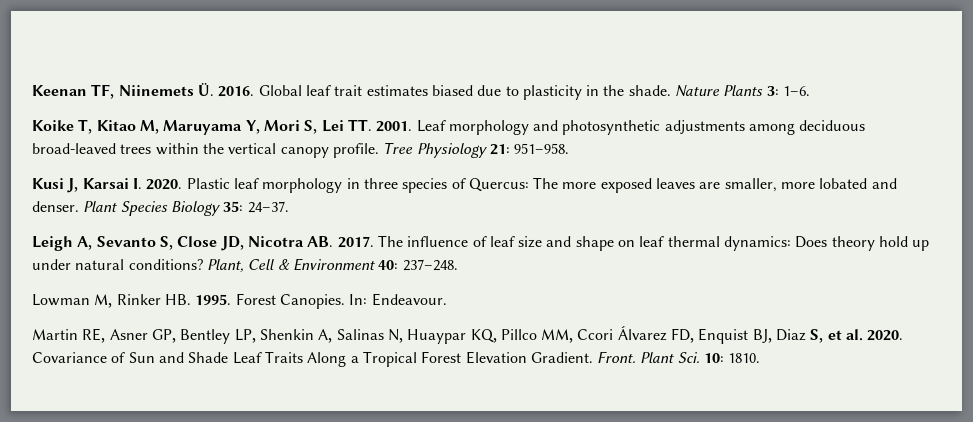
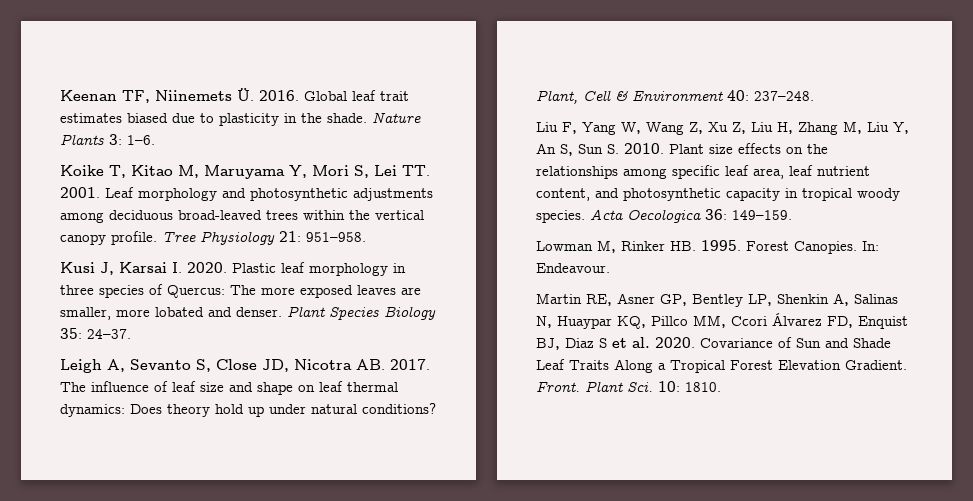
(458, 265) none -> [536,121,909,135] [536,143,828,156] [536,165,870,179] [536,188,900,201] [536,209,792,223] // Liu F, Yang W, Wang Z, Xu Z, Liu H, Zhang M, Liu Y, An S, Sun S. 2010. Plant size effects on the relationships among specific leaf area, leaf nutrient content, and photosynthetic capacity in tropical woody species. Acta Oecologica 36: 149–159.
[810,329,824,343] S, -> [599,338,607,348] S

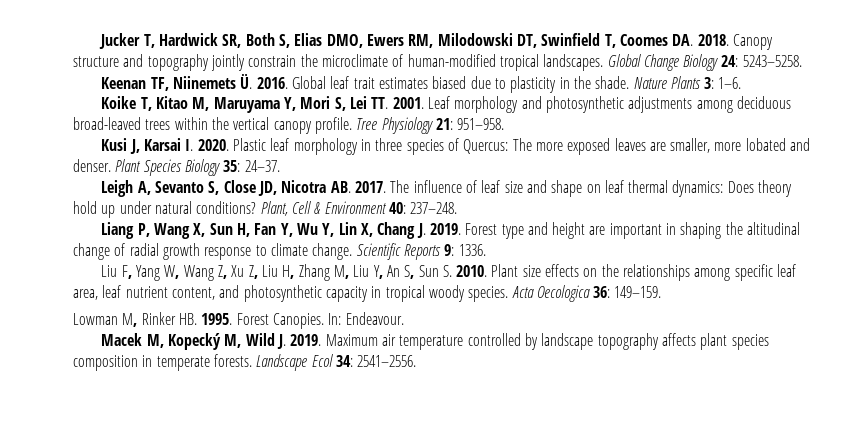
(60, 95) none -> [99,33,773,50] [73,54,802,71] Jucker T, Hardwick SR, Both S, Elias DMO, Ewers RM, Milodowski DT, Swinfield T, Coomes DA. 2018. Canopy structure and topography jointly constrain the microclimate of human-modified tropical landscapes. Global Change Biology 24: 5243–5258. //
(814, 96) none -> [101,222,801,239] [73,243,486,260] // Liang P, Wang X, Sun H, Fan Y, Wu Y, Lin X, Chang J. 2019. Forest type and height are important in shaping the altitudinal change of radial growth response to climate change. Scientific Reports 9: 1336.
[536,293,898,307] [536,313,908,329] [536,337,891,350] [536,359,907,373] [536,381,721,392] Martin RE, Asner GP, Bentley LP, Shenkin A, Salinas N, Huaypar KQ, Pillco MM, Ccori Álvarez FD, Enquist BJ, Diaz S et al. 2020. Covariance of Sun and Shade Leaf Traits Along a Tropical Forest Elevation Gradient. Front. Plant Sci. 10: 1810. -> [101,333,769,350] [73,354,417,371] Macek M, Kopecký M, Wild J. 2019. Maximum air temperature controlled by landscape topography affects plant species composition in temperate forests. Landscape Ecol 34: 2541–2556.

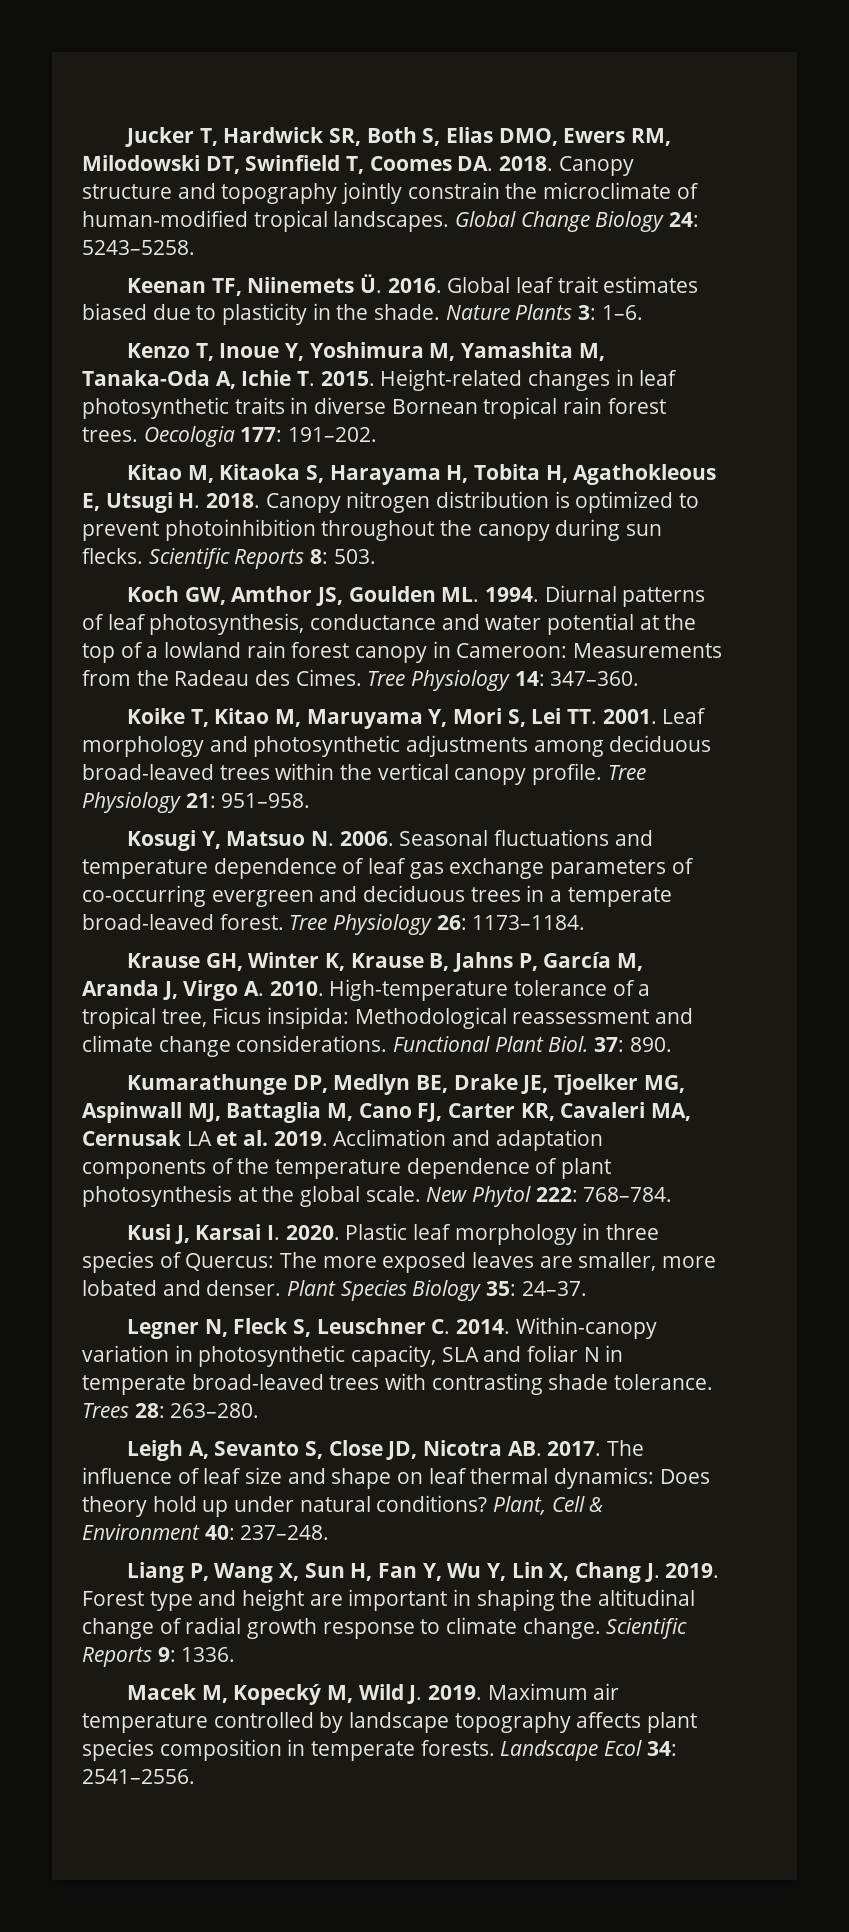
(742, 83) none -> [126,342,605,361] [82,369,678,391] [82,397,666,419] [82,426,378,447] [126,464,717,485] [82,491,700,513] [82,519,663,541] [82,548,376,569] [126,585,706,607] [82,613,697,635] [82,641,723,663] [82,669,640,691] // Kenzo T, Inoue Y, Yoshimura M, Yamashita M, Tanaka-Oda A, Ichie T. 2015. Height-related changes in leaf photosynthetic traits in diverse Bornean tropical rain forest trees. Oecologia 177: 191–202. // Kitao M, Kitaoka S, Harayama H, Tobita H, Agathokleous E, Utsugi H. 2018. Canopy nitrogen distribution is optimized to prevent photoinhibition throughout the canopy during sun flecks. Scientific Reports 8: 503. // Koch GW, Amthor JS, Goulden ML. 1994. Diurnal patterns of leaf photosynthesis, conductance and water potential at the top of a lowland rain forest canopy in Cameroon: Measurements from the Radeau des Cimes. Tree Physiology 14: 347–360.
(505, 124) none -> [126,829,653,851] [82,858,694,879] [82,885,672,907] [82,914,586,935] [126,952,643,972] [82,979,651,1001] [82,1007,694,1029] [82,1035,672,1057] [126,1074,685,1095] [82,1102,692,1123] [82,1129,603,1151] [82,1158,612,1179] [82,1185,673,1207] // Kosugi Y, Matsuo N. 2006. Seasonal fluctuations and temperature dependence of leaf gas exchange parameters of co-occurring evergreen and deciduous trees in a temperate broad-leaved forest. Tree Physiology 26: 1173–1184. // Krause GH, Winter K, Krause B, Jahns P, García M, Aranda J, Virgo A. 2010. High-temperature tolerance of a tropical tree, Ficus insipida: Methodological reassessment and climate change considerations. Functional Plant Biol. 37: 890. // Kumarathunge DP, Medlyn BE, Drake JE, Tjoelker MG, Aspinwall MJ, Battaglia M, Cano FJ, Carter KR, Cavaleri MA, Cernusak LA et al. 2019. Acclimation and adaptation components of the temperature dependence of plant photosynthesis at the global scale. New Phytol 222: 768–784.
(280, 166) none -> [126,1317,657,1339] [82,1345,624,1367] [82,1373,714,1395] [82,1403,260,1418] // Legner N, Fleck S, Leuschner C. 2014. Within-canopy variation in photosynthetic capacity, SLA and foliar N in temperate broad-leaved trees with contrasting shade tolerance. Trees 28: 263–280.
[101,264,797,281] [73,285,662,302] [73,312,404,329] // Liu F, Yang W, Wang Z, Xu Z, Liu H, Zhang M, Liu Y, An S, Sun S. 2010. Plant size effects on the relationships among specific leaf area, leaf nutrient content, and photosynthetic capacity in tropical woody species. Acta Oecologica 36: 149–159. // Lowman M, Rinker HB. 1995. Forest Canopies. In: Endeavour. -> (236, 1654) none

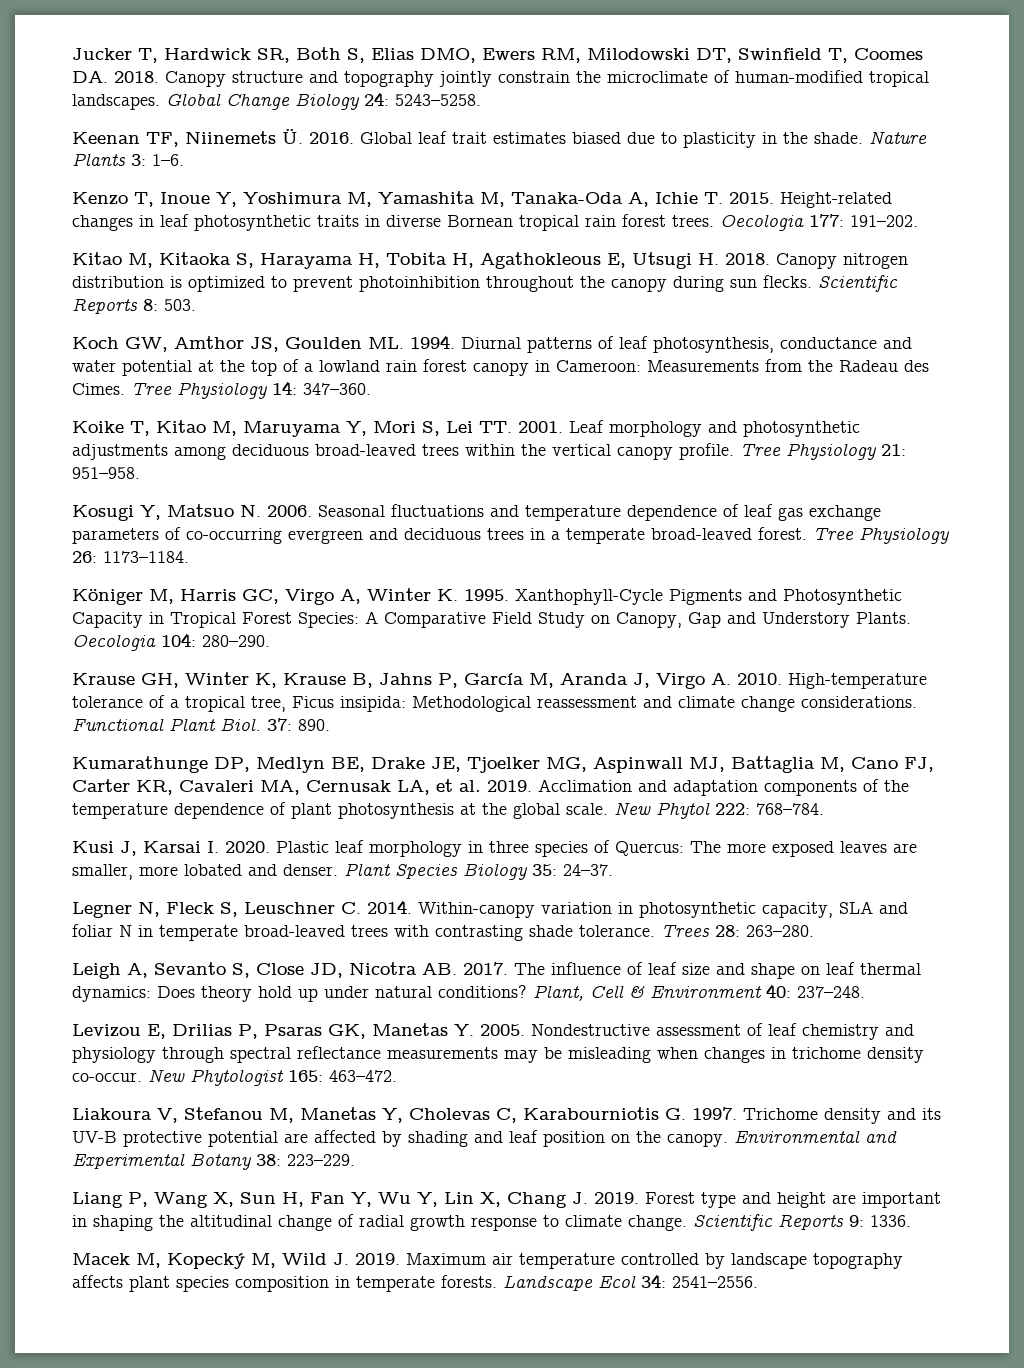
(586, 922) none -> [72,588,902,605] [72,611,911,628] [72,633,270,651] // Königer M, Harris GC, Virgo A, Winter K. 1995. Xanthophyll-Cycle Pigments and Photosynthetic Capacity in Tropical Forest Species: A Comparative Field Study on Canopy, Gap and Understory Plants. Oecologia 104: 280–290.
[186,1131,212,1146] LA -> [397,780,430,795] LA,
(330, 1532) none -> [72,1023,914,1040] [72,1046,924,1063] [72,1069,397,1086] [72,1107,941,1124] [72,1130,897,1147] [72,1153,355,1170] // Levizou E, Drilias P, Psaras GK, Manetas Y. 2005. Nondestructive assessment of leaf chemistry and physiology through spectral reflectance measurements may be misleading when changes in trichome density co-occur. New Phytologist 165: 463–472. // Liakoura V, Stefanou M, Manetas Y, Cholevas C, Karabourniotis G. 1997. Trichome density and its UV-B protective potential are affected by shading and leaf position on the canopy. Environmental and Experimental Botany 38: 223–229.

